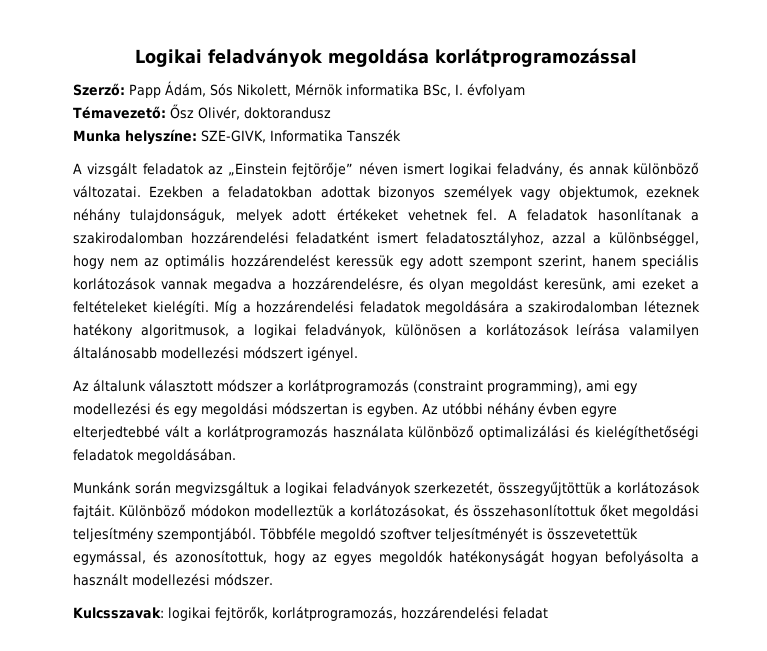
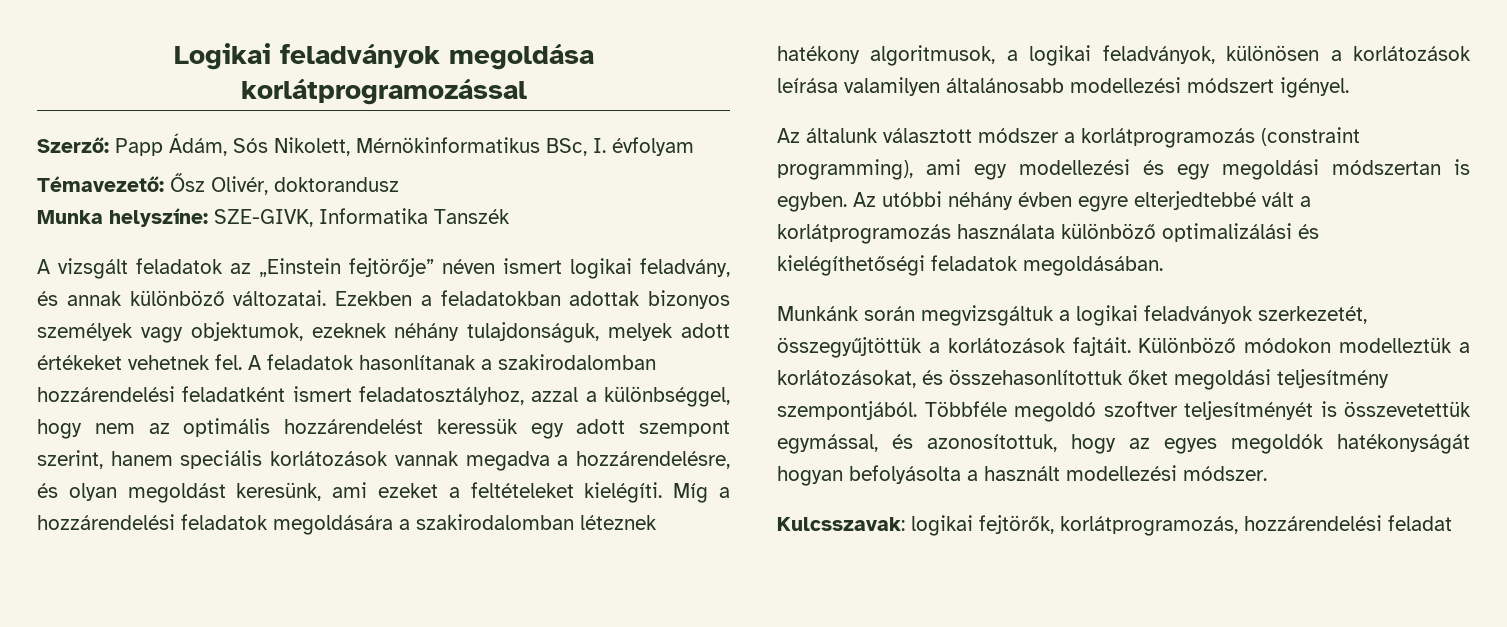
[295,83,419,96] Mérnök informatika -> [356,137,540,153] Mérnökinformatikus

